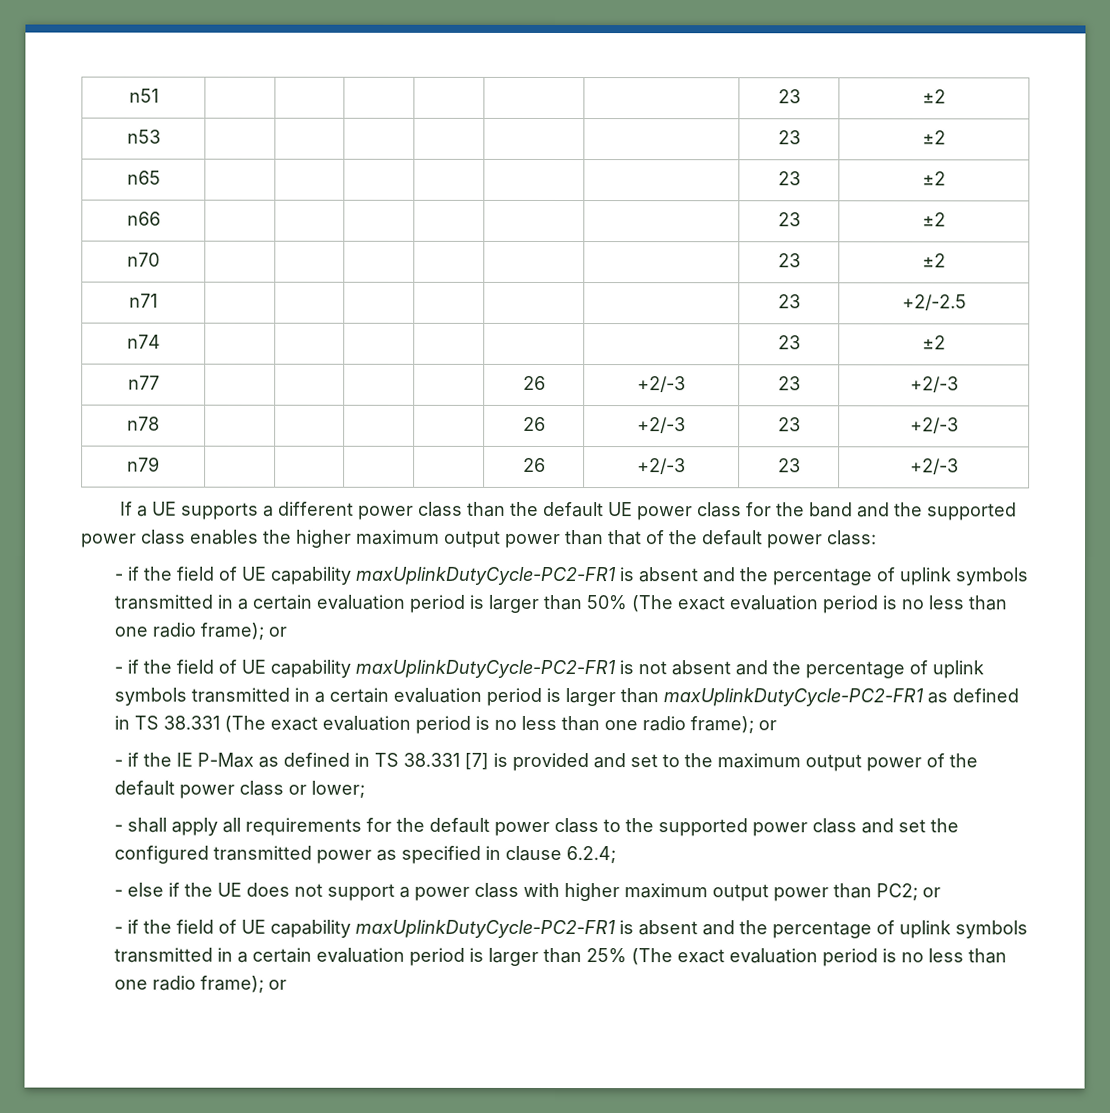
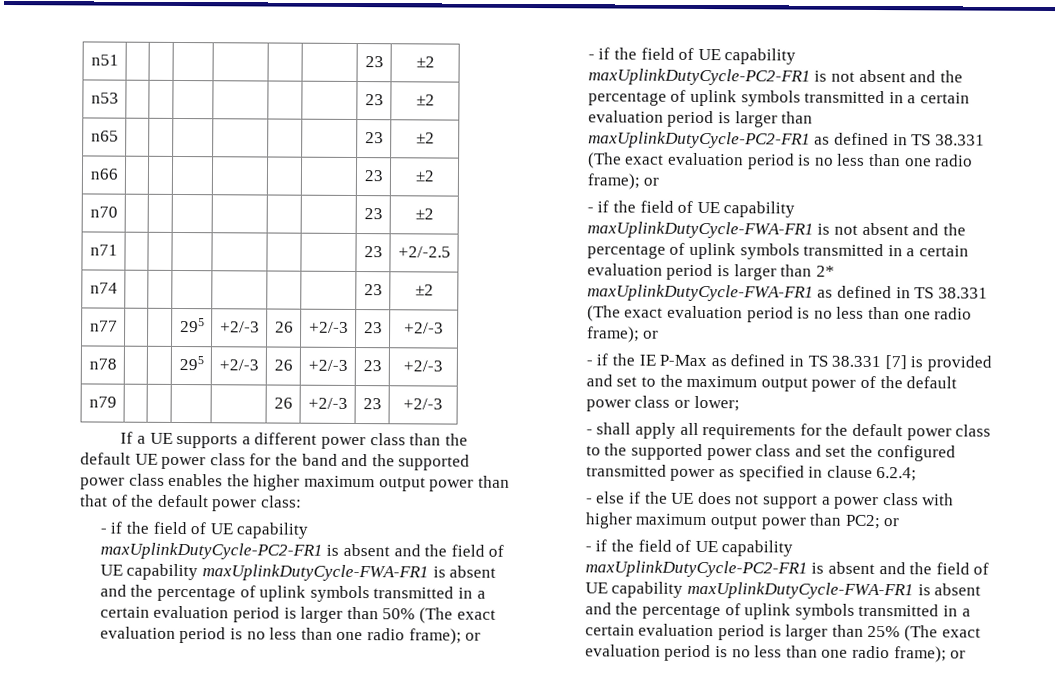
(160, 382) | -> [179,317,205,333] [219,321,260,333] 295 | +2/-3
(160, 423) | -> [178,355,204,371] [218,359,259,371] 295 | +2/-3
(768, 574) none -> [450,544,505,557] [99,563,497,582] [99,584,154,597] field of UE capability maxUplinkDutyCycle-FWA-FR1 is absent and the
(777, 725) none -> [586,200,796,218] [586,221,966,239] [586,242,969,260] [586,263,835,281] [586,284,988,302] [586,305,973,323] [586,326,660,343] // - if the field of UE capability maxUplinkDutyCycle-FWA-FR1 is not absent and the percentage of uplink symbols transmitted in a certain evaluation period is larger than 2* maxUplinkDutyCycle-FWA-FR1 as defined in TS 38.331 (The exact evaluation period is no less than one radio frame); or
(768, 927) none -> [935,562,990,575] [584,581,982,600] [584,602,639,615] field of UE capability maxUplinkDutyCycle-FWA-FR1 is absent and the

